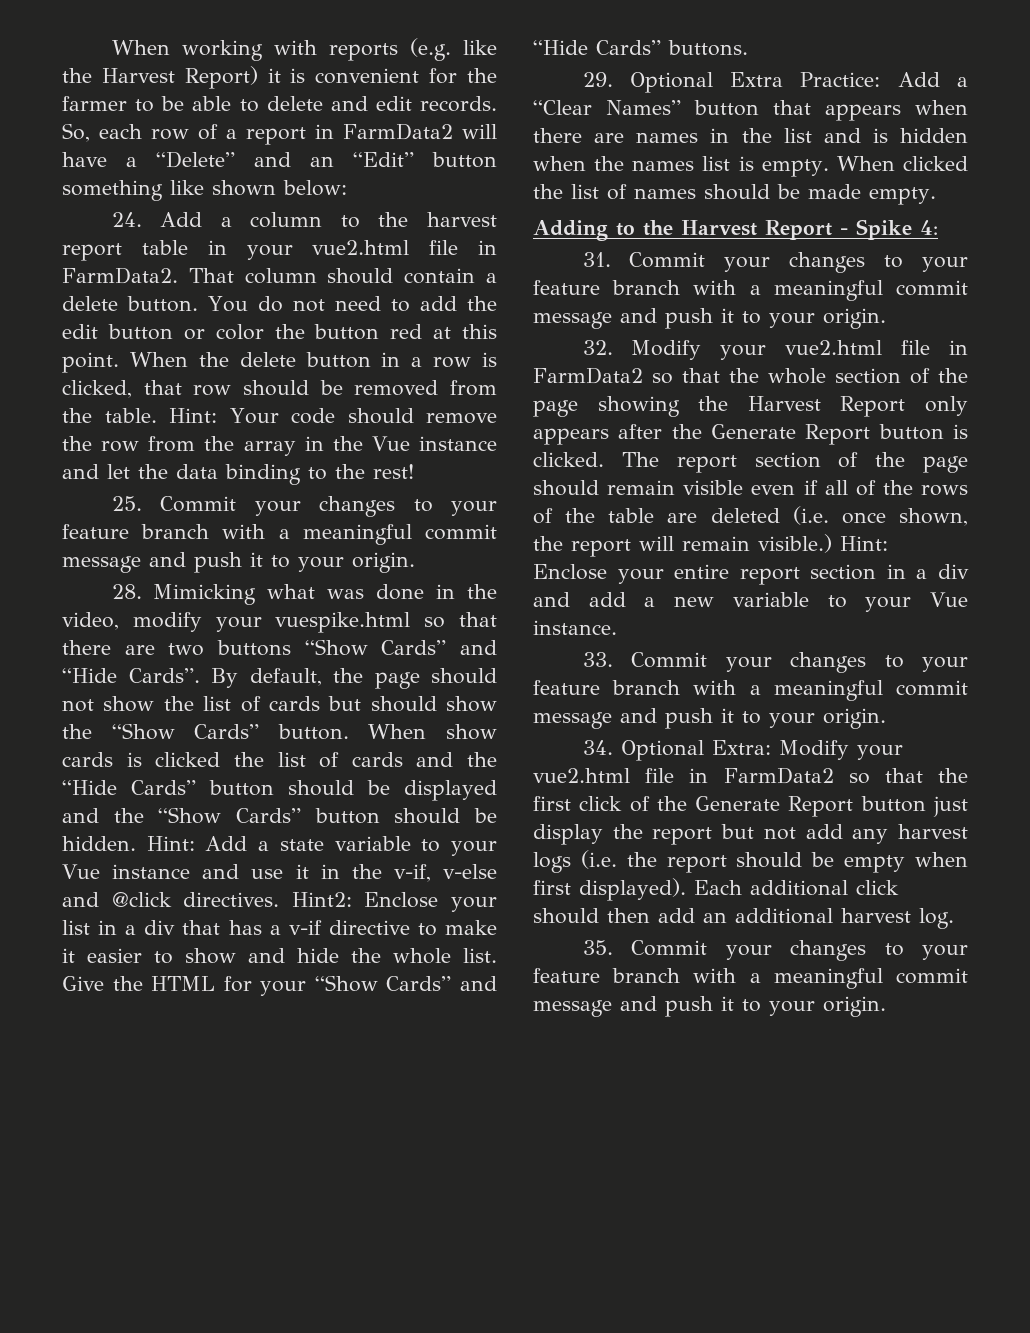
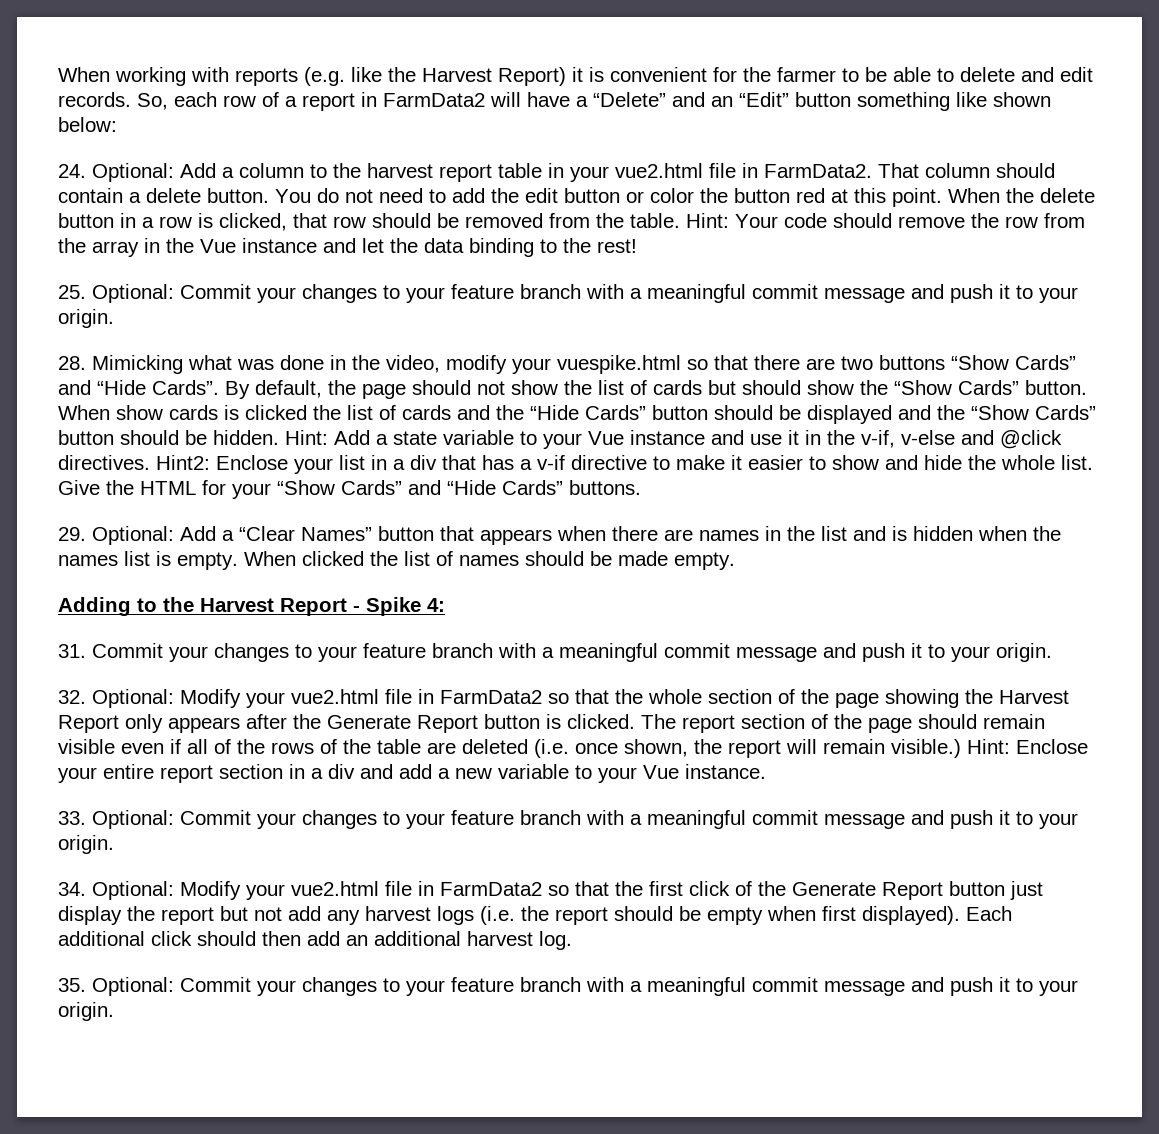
(142, 219) none -> [92,163,174,182] Optional:
(142, 503) none -> [92,284,174,303] Optional:
[629,72,881,93] Optional Extra Practice: -> [92,526,174,545] Optional:
(613, 347) none -> [92,689,174,708] Optional:
(613, 659) none -> [92,810,174,829] Optional:
[620,740,771,761] Optional Extra: -> [92,881,174,900] Optional:
(613, 947) none -> [92,977,174,996] Optional:

